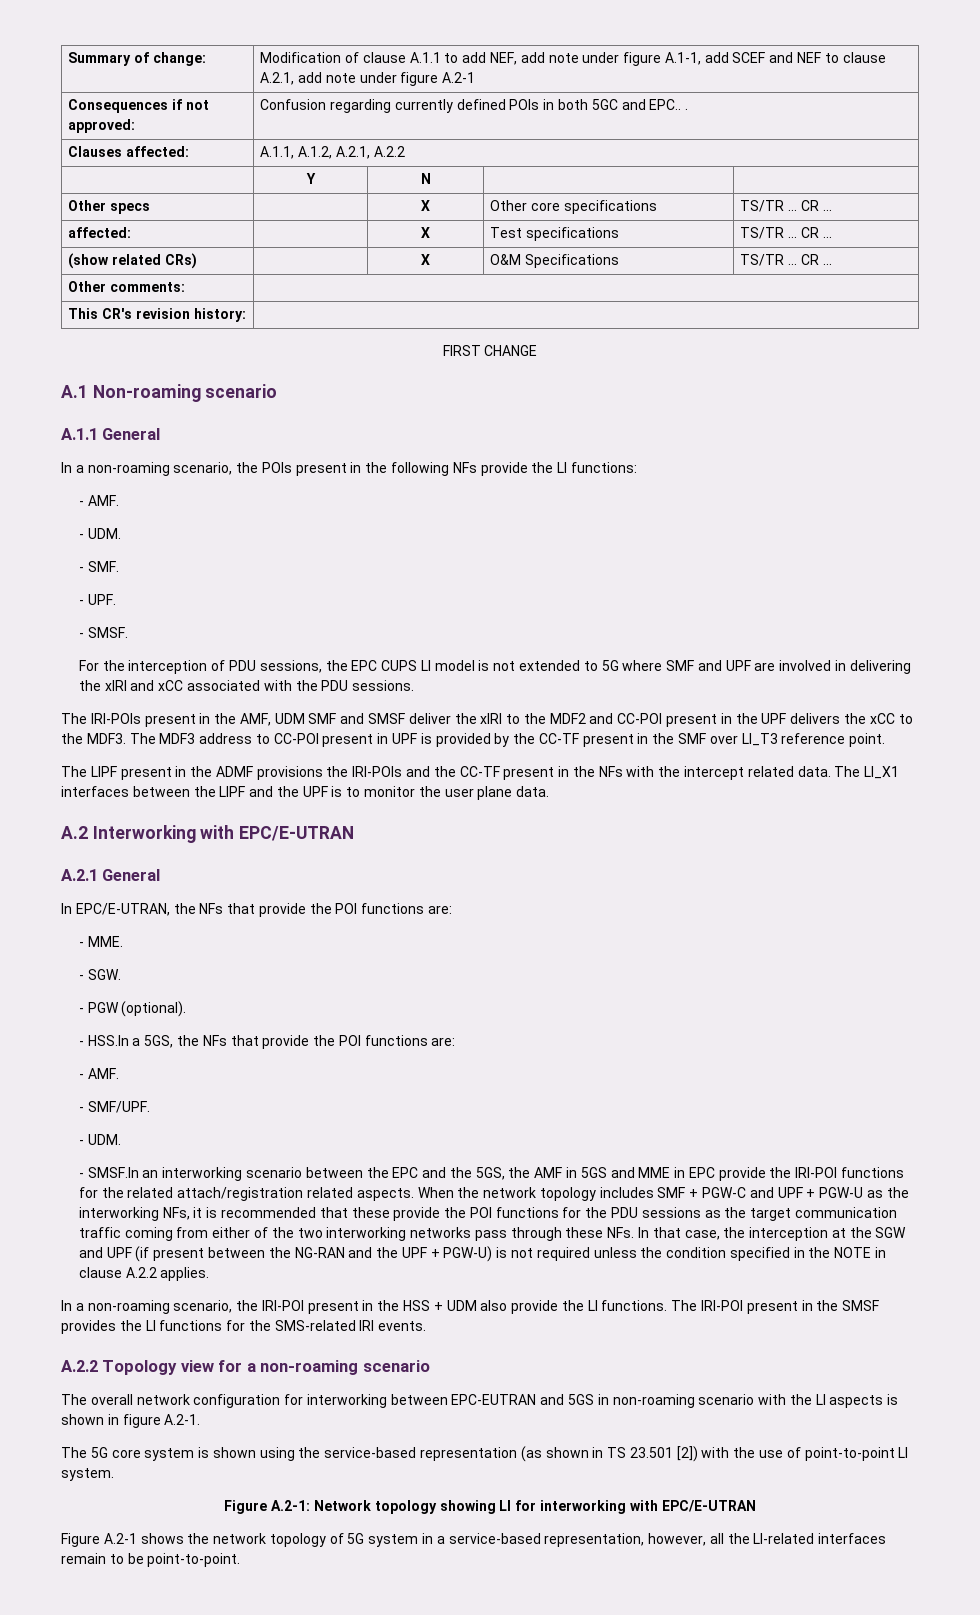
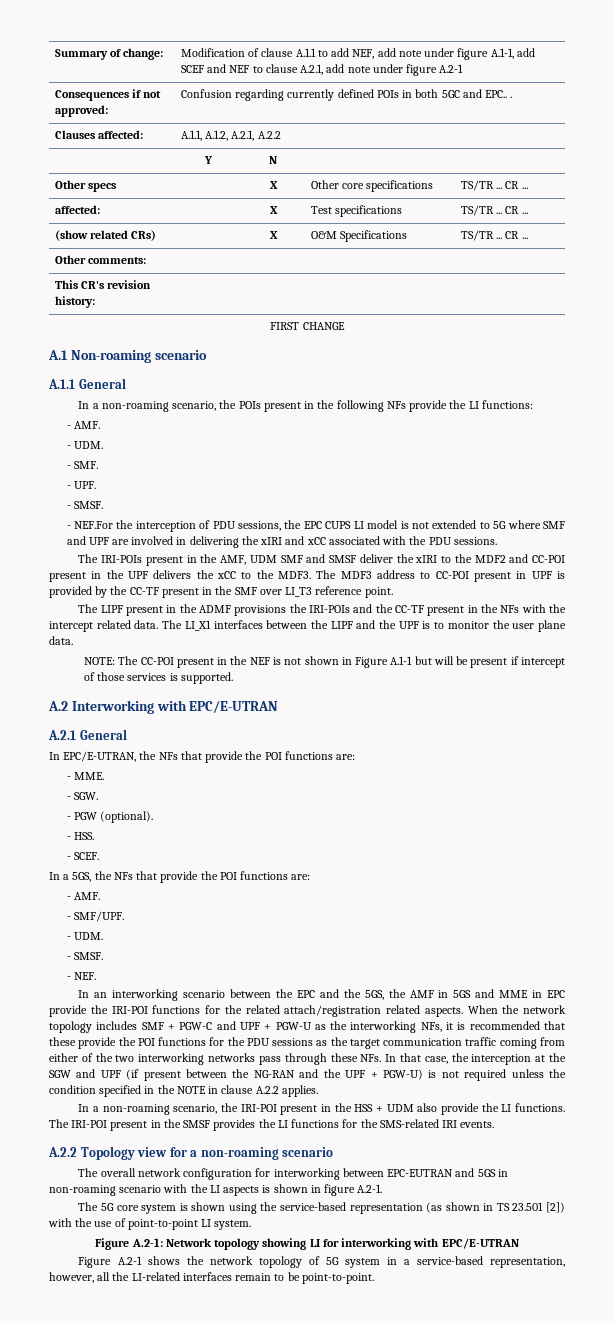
[78,660,99,671] For -> [66,521,113,529] - NEF.For
(550, 791) none -> [84,656,566,668] [84,672,233,684] // NOTE: The CC-POI present in the NEF is not shown in Figure A.1-1 but will be present if intercept of those services is supported.
[87,1035,129,1046] HSS.In -> [73,832,94,840] [66,852,99,860] [49,872,60,880] HSS. // - SCEF. // In
[87,1167,139,1178] SMSF.In -> [73,952,103,960] [66,972,96,980] [78,990,90,998] SMSF. // - NEF. // In

